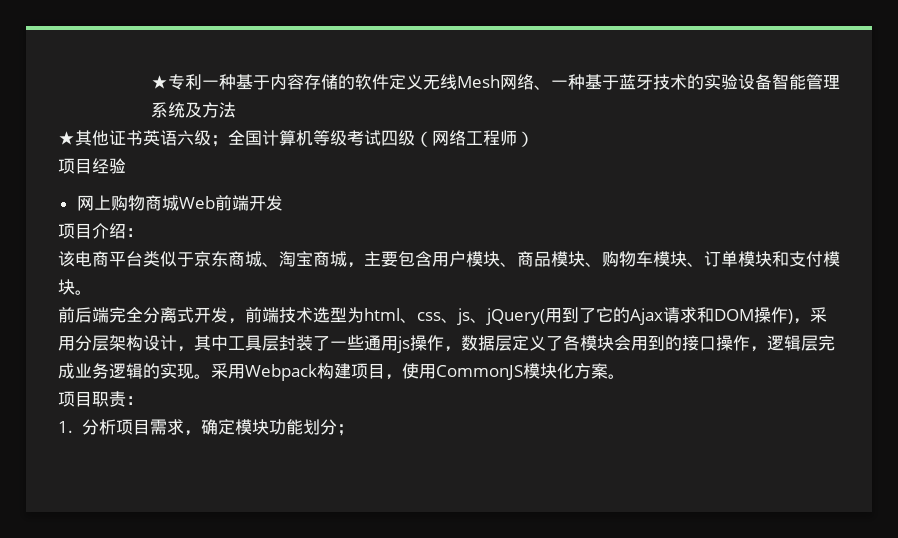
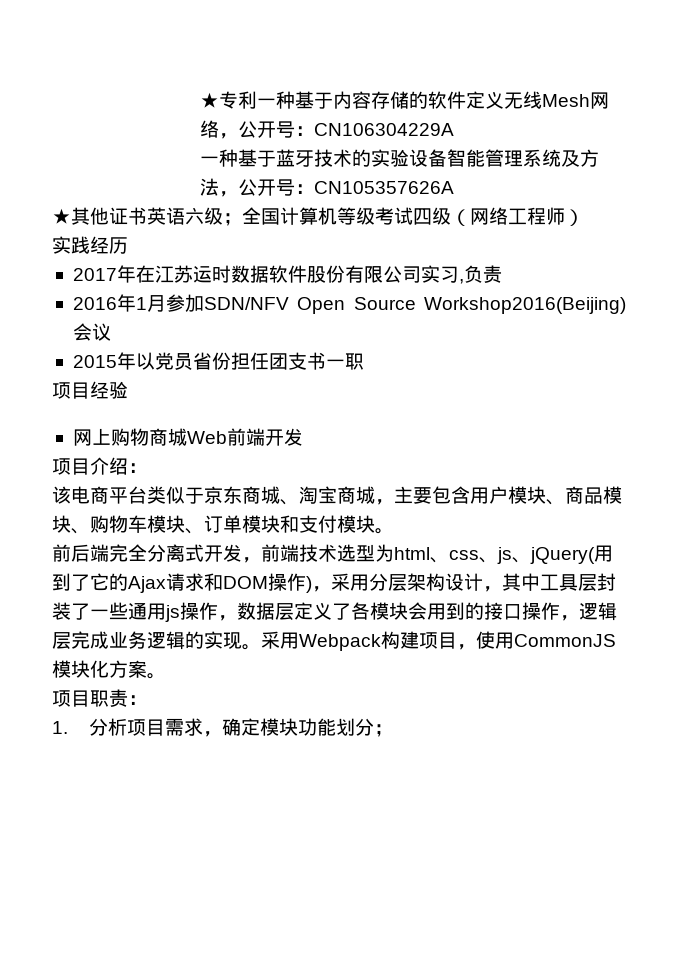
[533,85,551,90] 、 -> [218,121,454,139] ，公开号：CN106304229A //
(236, 110) none -> [218,179,454,197] ，公开号：CN105357626A
(534, 139) none -> [52,236,128,254] [72,265,502,284] [72,294,626,314] [72,323,111,341] [72,352,364,370] // 实践经历 // 2017年在江苏运时数据软件股份有限公司实习,负责 // 2016年1月参加SDN/NFV Open Source Workshop2016(Beijing)会议 // 2015年以党员省份担任团支书一职

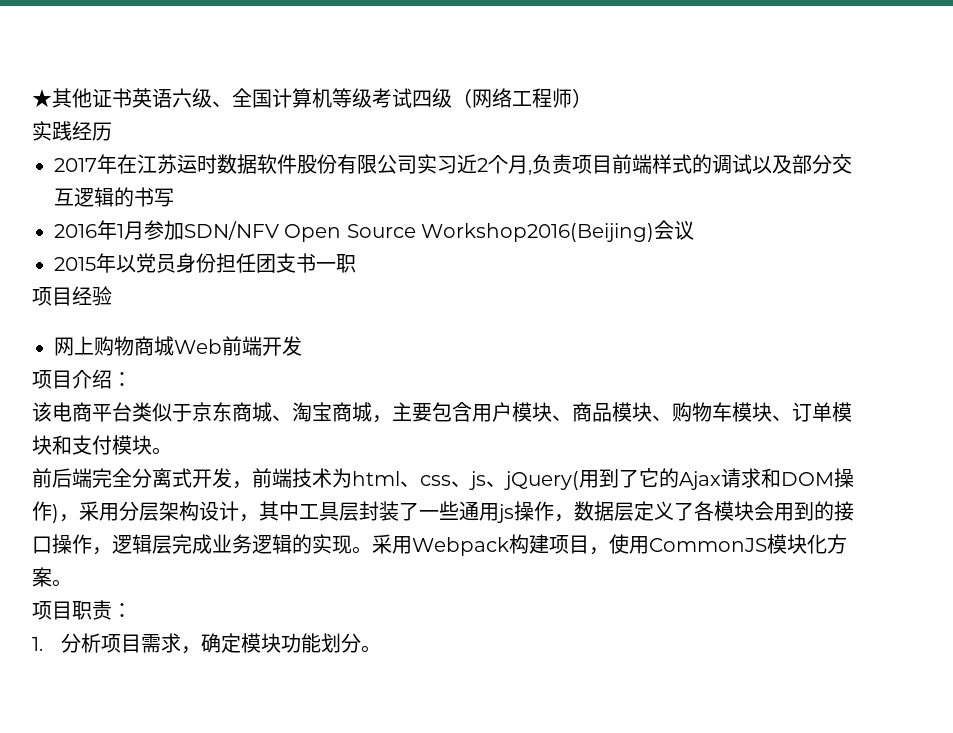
[199,91,609,109] [199,120,454,139] [199,149,599,167] [199,178,454,197] [52,208,71,224] ★专利一种基于内容存储的软件定义无线Mesh网络，公开号：CN106304229A // 一种基于蓝牙技术的实验设备智能管理系统及方法，公开号：CN105357626A // ★ -> [32,89,52,107] ★
[223,213,242,226] ； -> [212,101,232,107] 、
(459, 274) none -> [457,154,528,174] 近2个月
(502, 274) none -> [572,154,852,174] [54,187,174,207] 项目前端样式的调试以及部分交互逻辑的书写
[192,352,212,370] 省 -> [176,253,196,273] 身
[337,544,375,562] 选型 -> (332, 478) none
[373,724,393,737] ； -> [360,645,381,653] 。

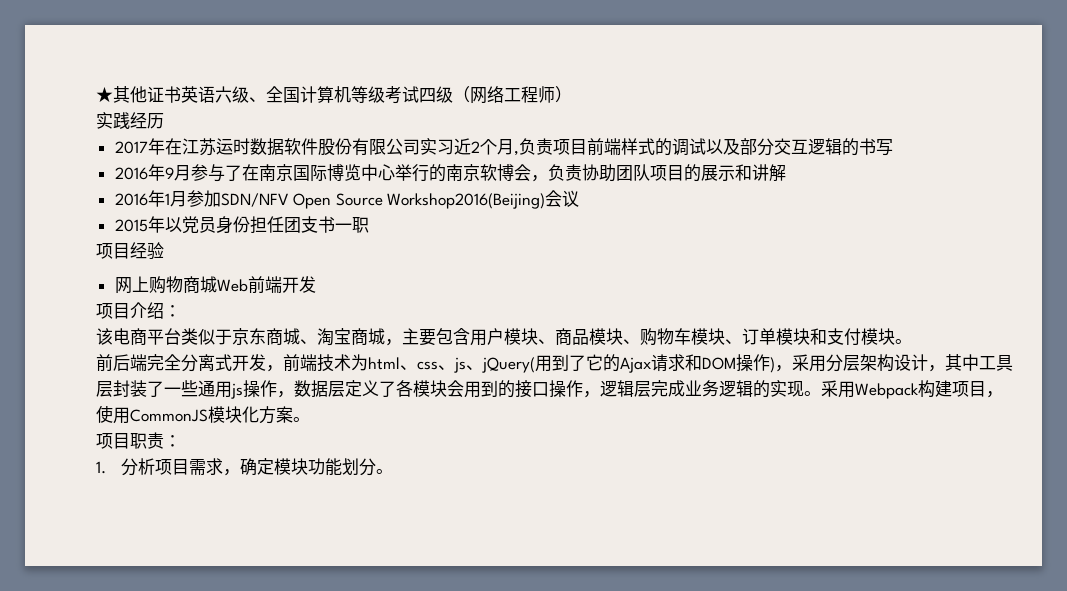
(174, 197) none -> [114,164,786,182] // 2016年9月参与了在南京国际博览中心举行的南京软博会，负责协助团队项目的展示和讲解

